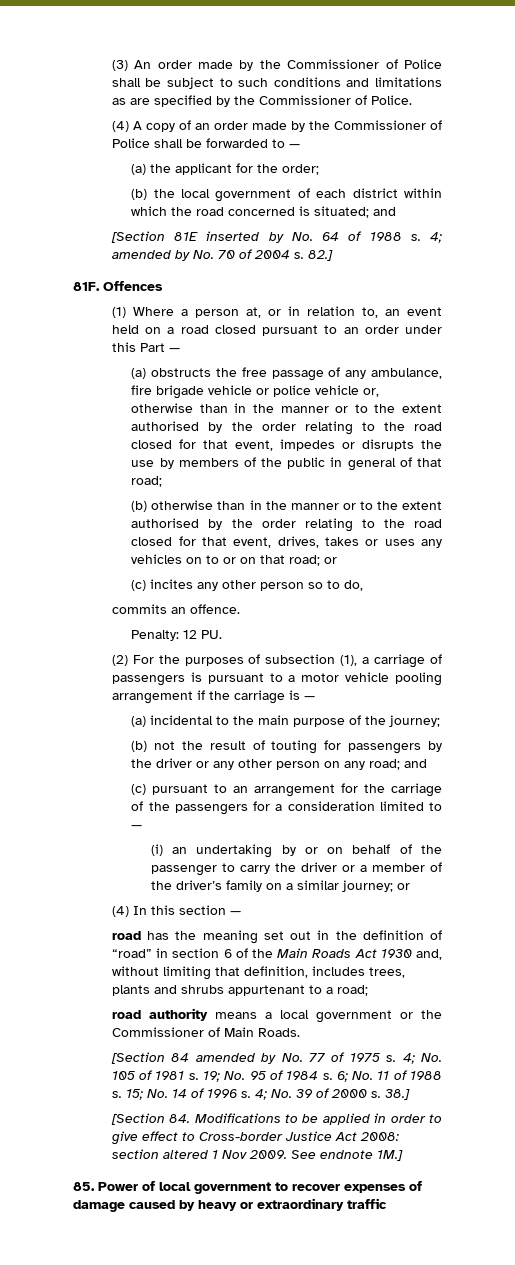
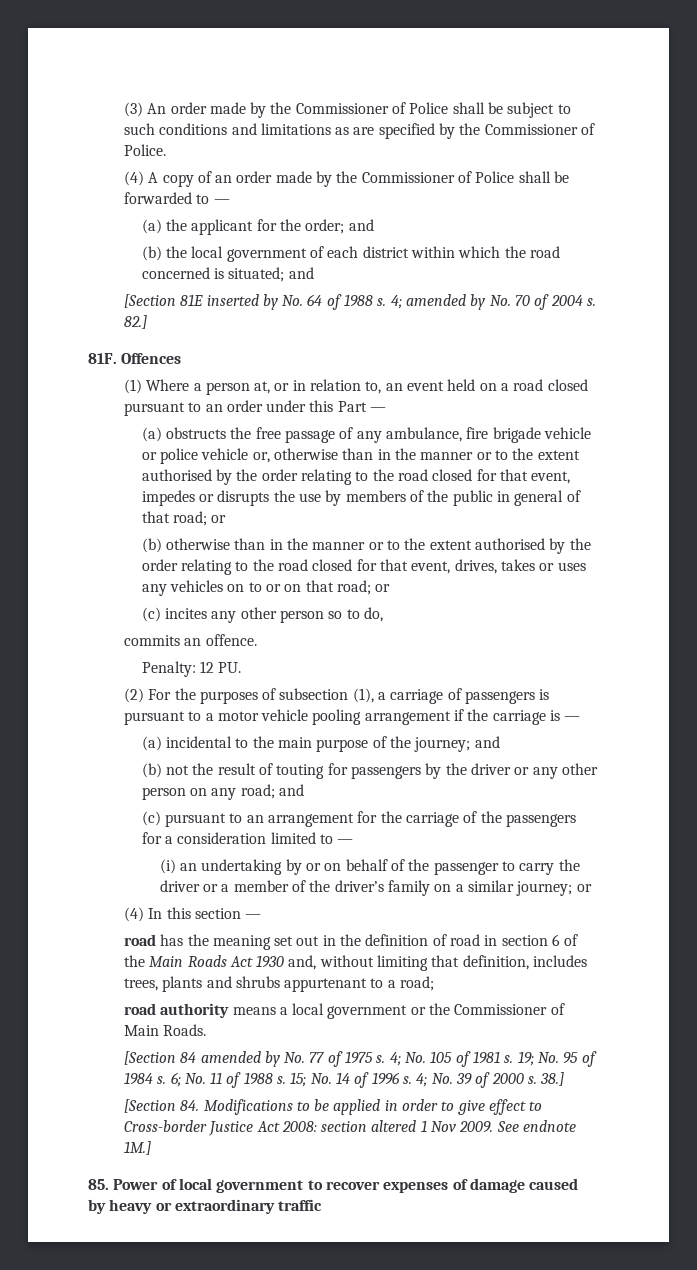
(320, 169) none -> [348,219,374,231] and
(163, 481) none -> [211,515,227,523] or
(441, 721) none -> [474,736,500,748] and
[111,949,152,958] “road” -> [450,934,481,946] road

